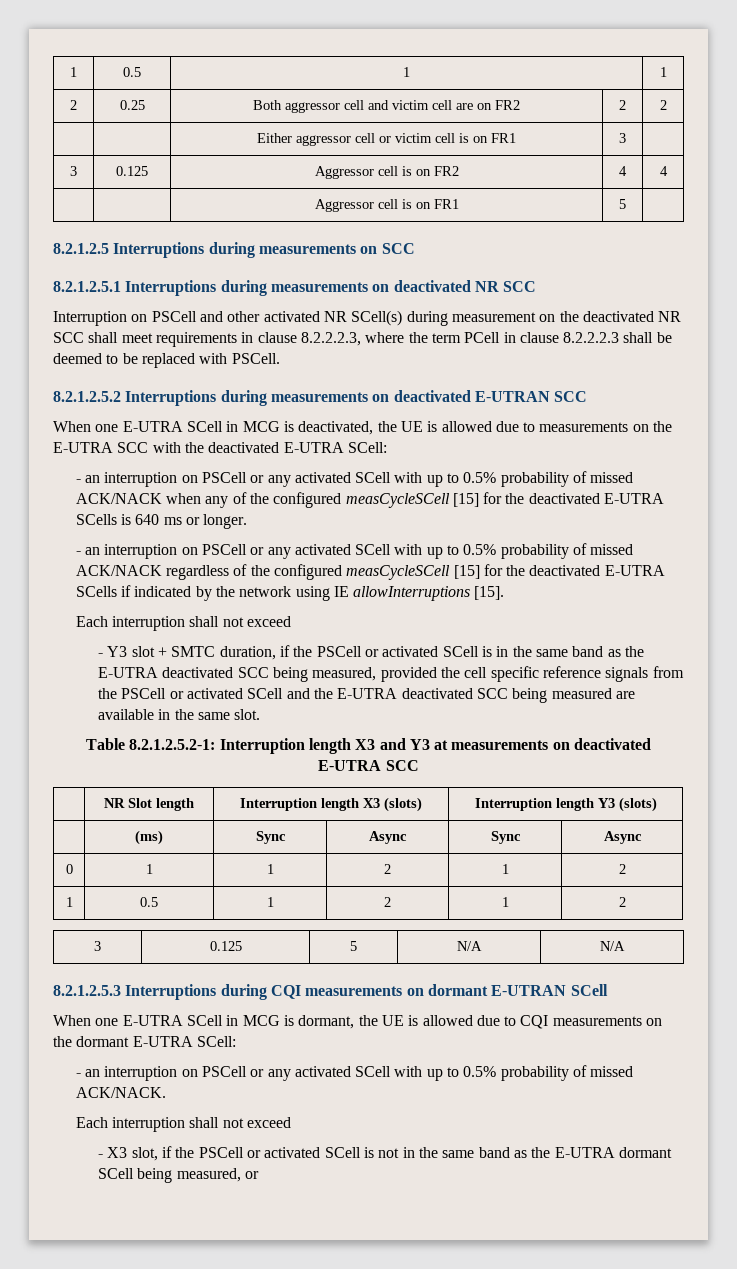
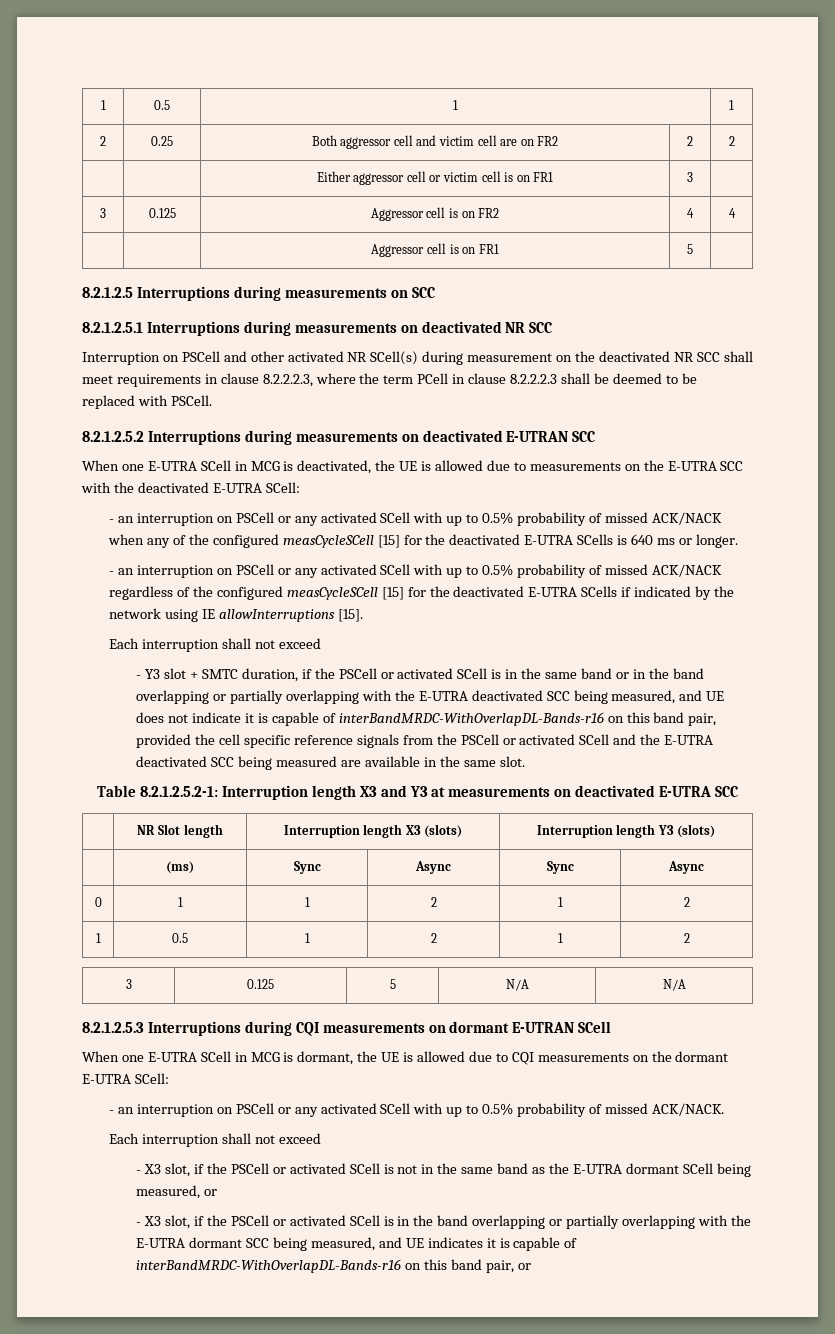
[607,649,621,657] as -> [615,668,704,679] [136,690,392,704] or in the band overlapping or partially overlapping with
(377, 674) none -> [679,690,725,701] [136,712,717,726] and UE does not indicate it is capable of interBandMRDC-WithOverlapDL-Bands-r16 on this band pair,
(260, 1175) none -> [136,1215,751,1229] [136,1237,578,1251] [136,1259,531,1273] // - X3 slot, if the PSCell or activated SCell is in the band overlapping or partially overlapping with the E-UTRA dormant SCC being measured, and UE indicates it is capable of interBandMRDC-WithOverlapDL-Bands-r16 on this band pair, or

